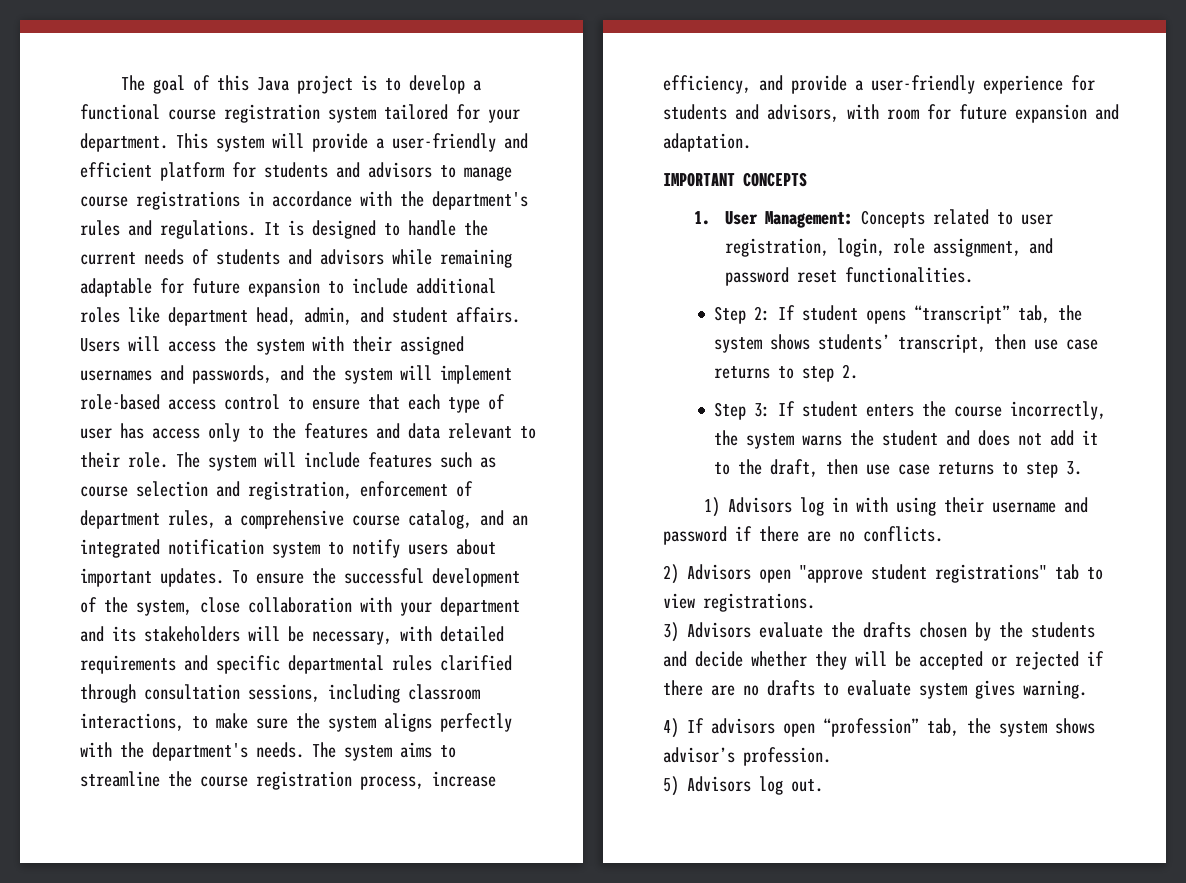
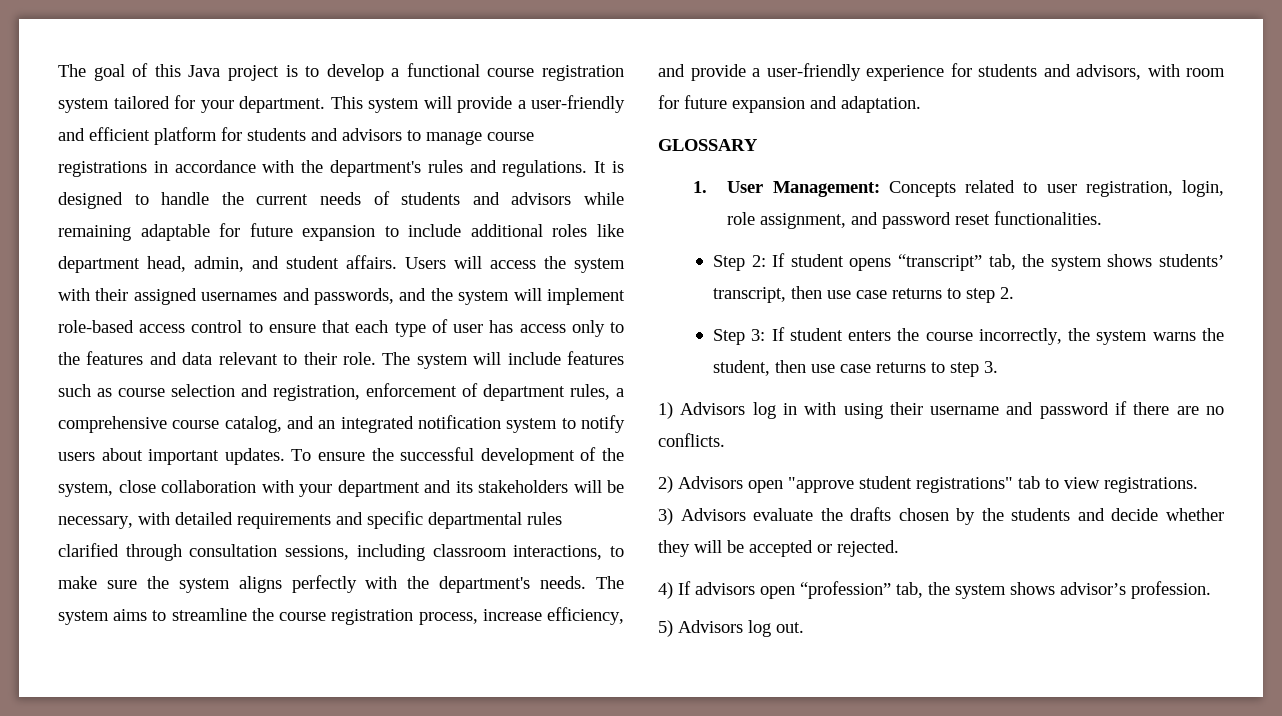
[663,172,807,187] IMPORTANT CONCEPTS -> [658,139,758,151] GLOSSARY
[882,430,1099,446] [714,459,819,477] student and does not add it to the draft, -> [713,360,771,376] student,
[1015,651,1104,670] [663,680,1087,699] rejected if there are no drafts to evaluate system gives warning. -> [837,540,899,557] rejected.

